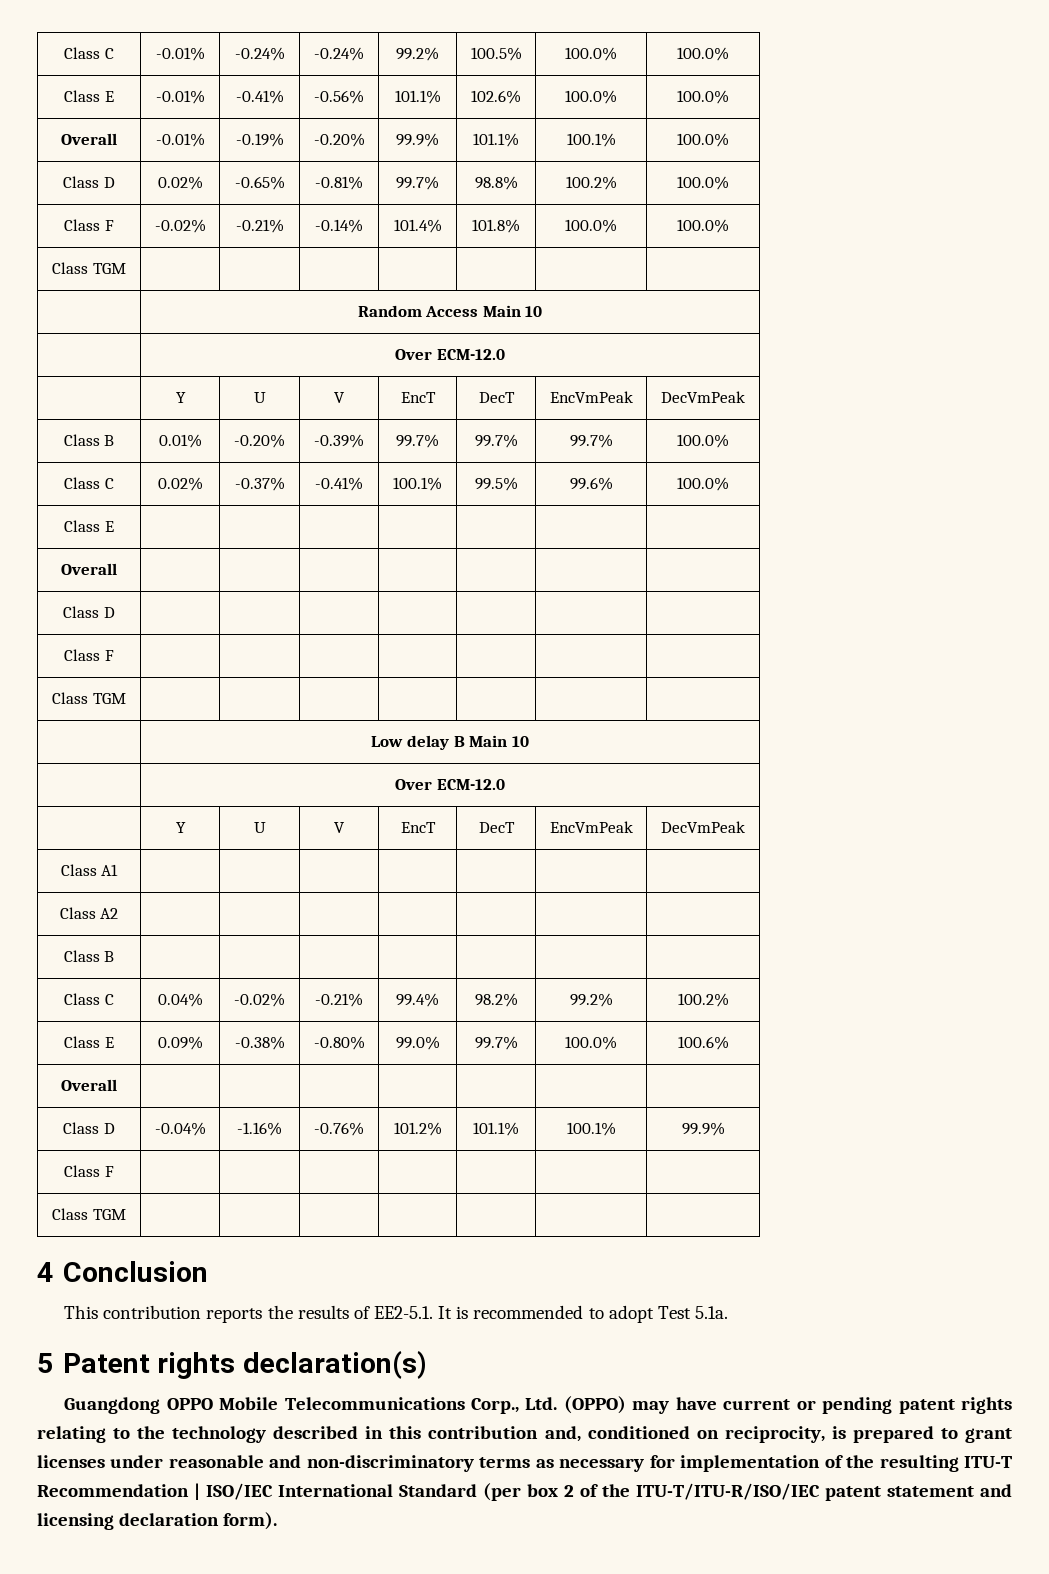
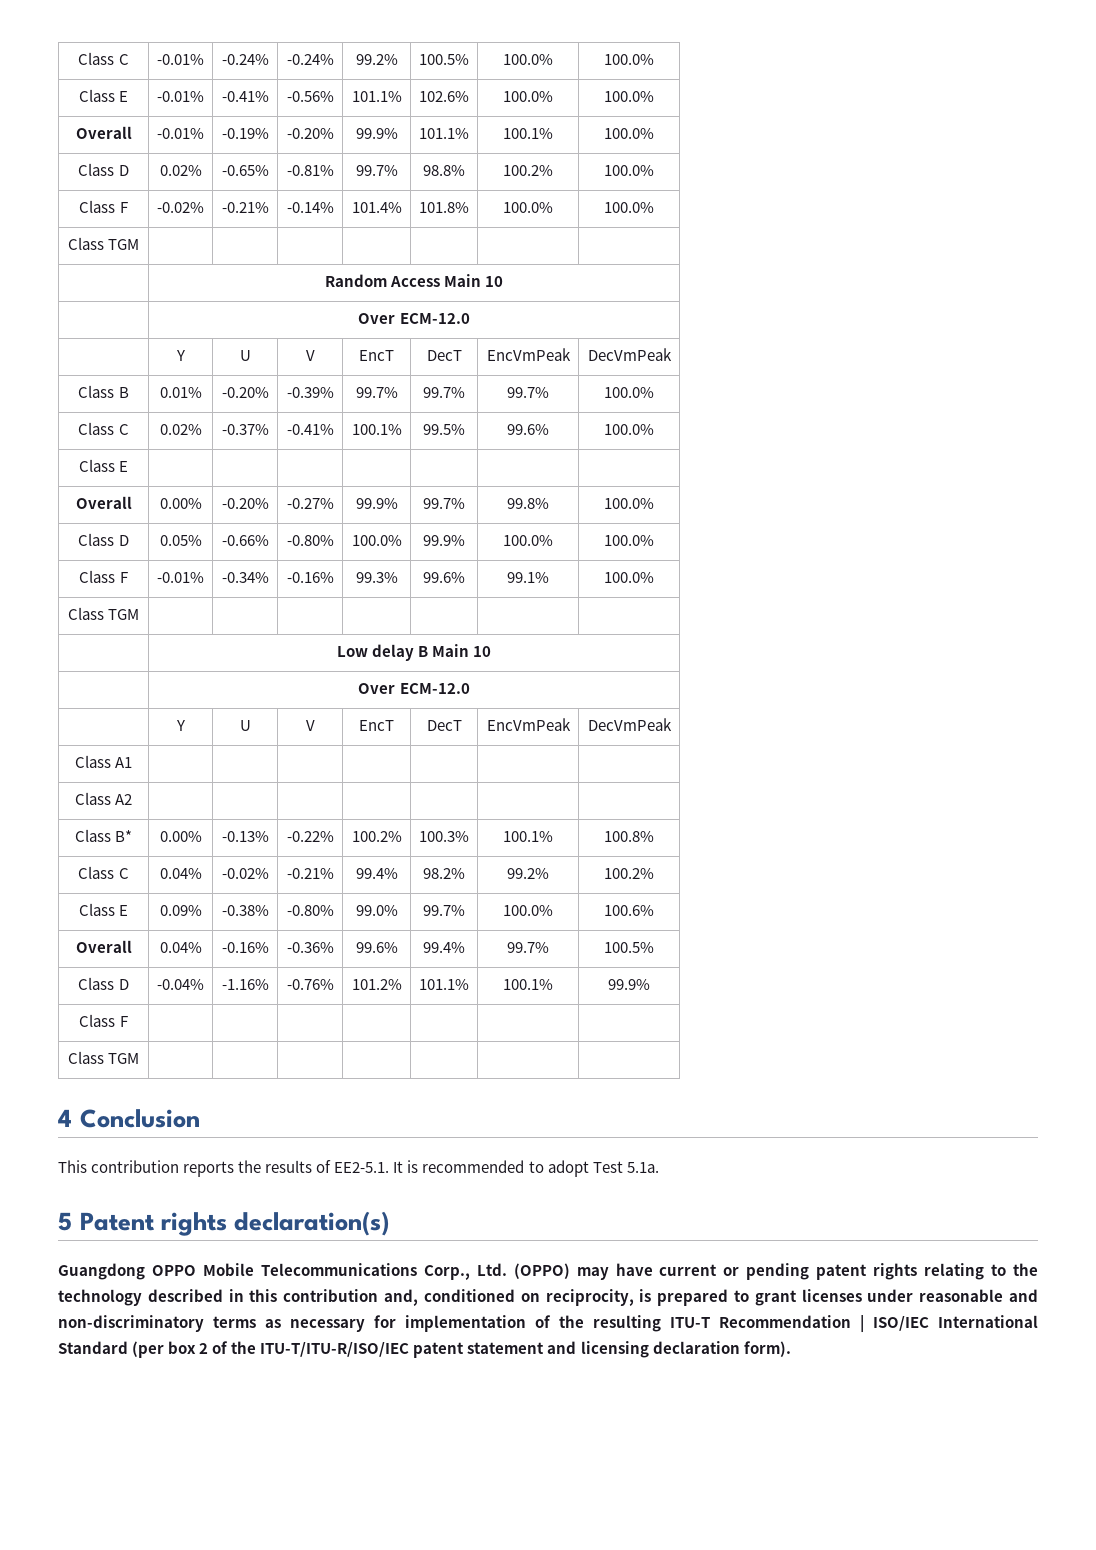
[63,606,115,618] [64,649,114,661] | | | | | | // Class D | | | | | | | // Class F | | | | | | | -> [159,498,202,509] [221,498,269,509] [286,498,334,509] [355,498,398,509] [423,498,465,509] [507,498,549,509] [604,498,654,509] [78,533,129,546] [159,535,202,546] [221,535,269,546] [286,535,334,546] [351,535,402,546] [423,535,465,546] [503,535,553,546] [604,535,654,546] [79,570,128,583] [157,572,204,583] [221,572,269,583] [286,572,334,583] [355,572,398,583] [423,572,465,583] [507,572,549,583] [604,572,654,583] 0.00% | -0.20% | -0.27% | 99.9% | 99.7% | 99.8% | 100.0% // Class D | 0.05% | -0.66% | -0.80% | 100.0% | 99.9% | 100.0% | 100.0% // Class F | -0.01% | -0.34% | -0.16% | 99.3% | 99.6% | 99.1% | 100.0%
[104,951,115,962] B | | | | | | | -> [115,830,133,842] [159,831,202,842] [221,831,269,842] [286,831,334,842] [351,831,402,842] [419,831,469,842] [503,831,553,842] [604,831,654,842] B* | 0.00% | -0.13% | -0.22% | 100.2% | 100.3% | 100.1% | 100.8%
(117, 1085) | | | | | | -> [159,942,202,953] [221,942,269,953] [286,942,334,953] [355,942,398,953] [423,942,465,953] [507,942,549,953] [604,942,654,953] 0.04% | -0.16% | -0.36% | 99.6% | 99.4% | 99.7% | 100.5%

